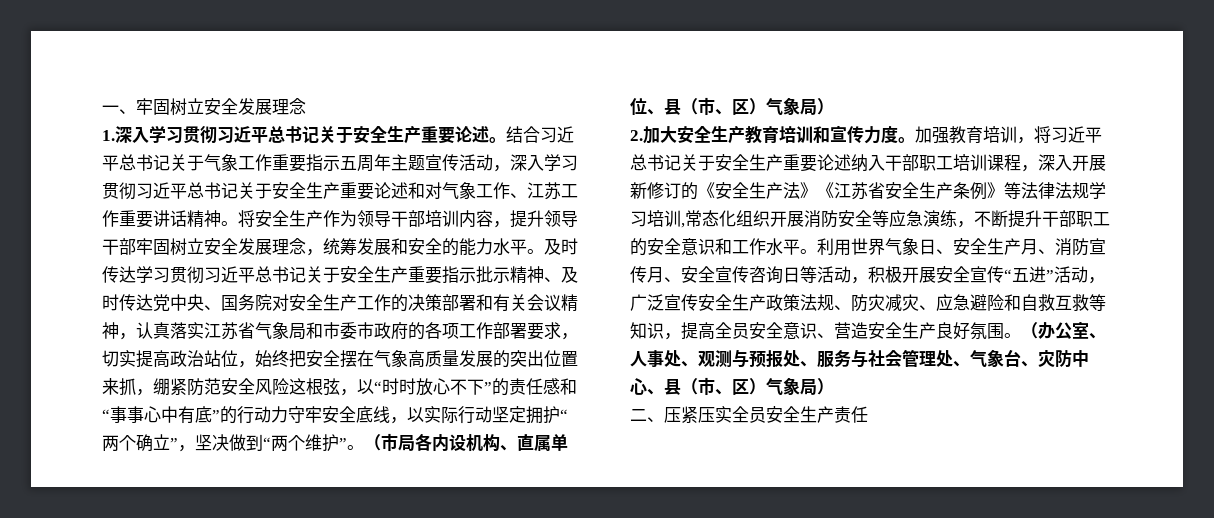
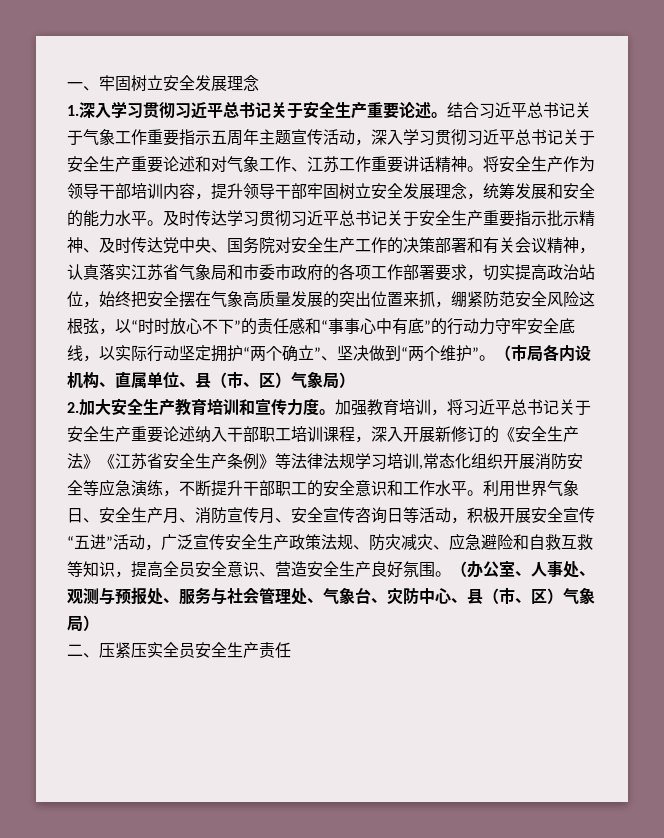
[178,445,195,452] ， -> [321,356,337,361] 、

